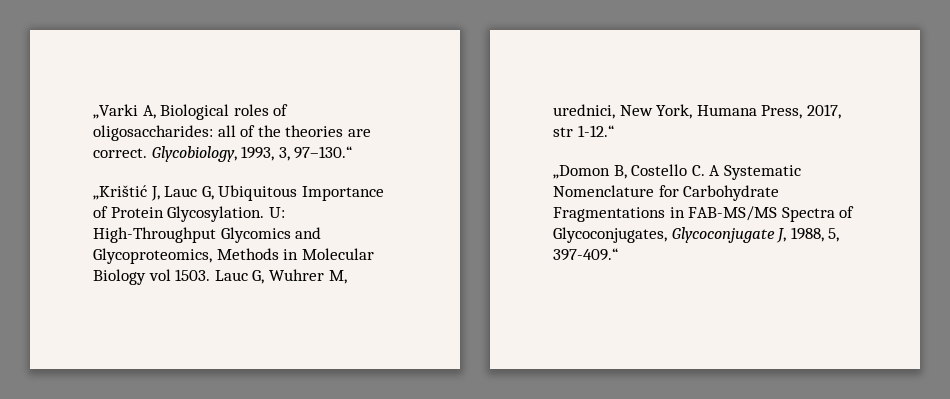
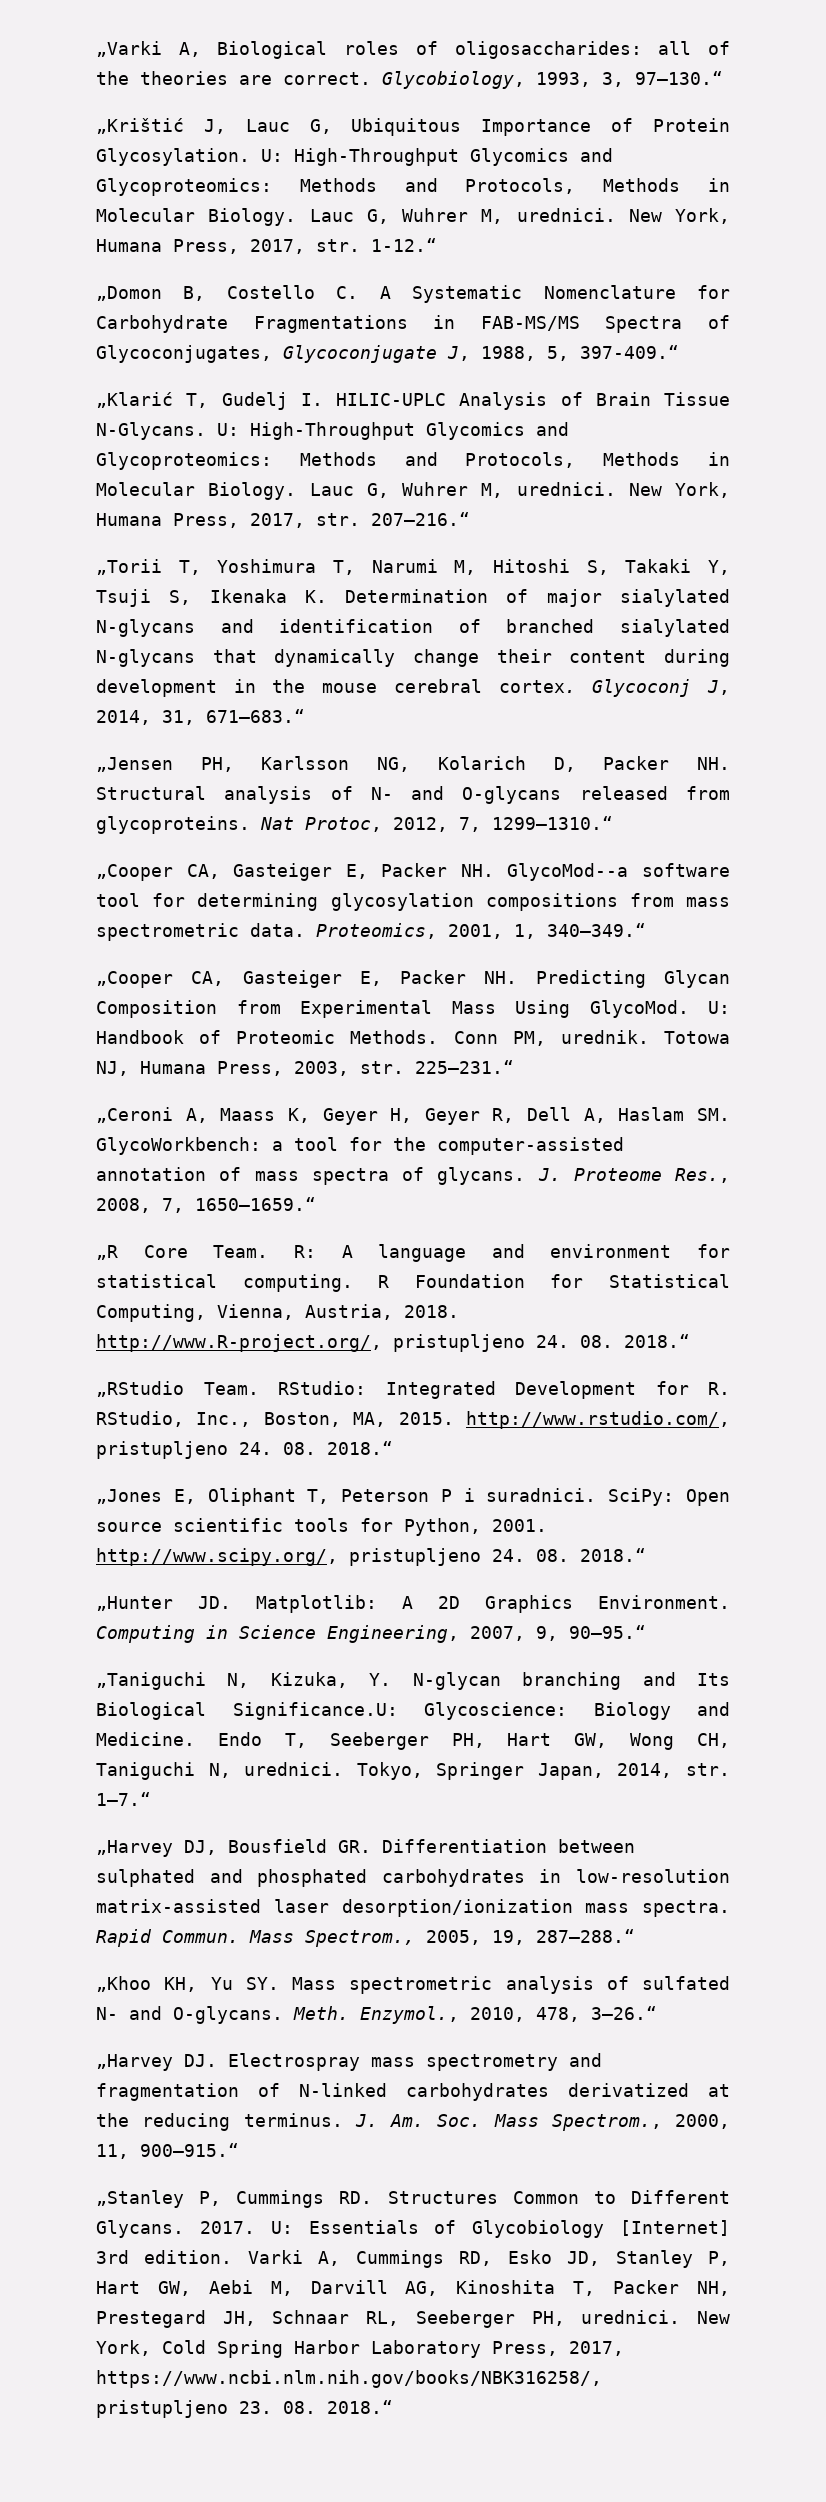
[93,248,374,264] [93,269,347,285] [553,104,841,119] [553,127,573,137] Glycoproteomics, Methods in Molecular Biology vol 1503. Lauc G, Wuhrer M, urednici, New York, Humana Press, 2017, str -> [96,178,730,196] [96,208,730,226] [96,239,360,254] Glycoproteomics: Methods and Protocols, Methods in Molecular Biology. Lauc G, Wuhrer M, urednici. New York, Humana Press, 2017, str.
(618, 254) none -> [96,392,730,410] [96,422,569,440] [96,452,730,470] [96,482,730,500] [96,512,470,528] [96,559,730,575] [96,589,730,607] [96,619,730,637] [96,649,731,667] [96,679,730,697] [96,709,305,725] [96,756,730,772] [96,786,730,804] [96,816,613,834] [96,863,730,881] [96,893,730,911] [96,923,646,941] [96,970,730,988] [96,1000,730,1018] [96,1030,730,1046] [96,1060,514,1076] [96,1107,730,1125] [96,1137,624,1155] [96,1167,730,1185] [96,1197,316,1213] [96,1244,730,1262] [96,1274,731,1292] [96,1304,459,1322] [96,1334,690,1352] [96,1381,730,1399] [96,1411,730,1429] [96,1441,393,1459] [96,1488,730,1506] [96,1518,547,1536] [96,1548,646,1566] [96,1595,730,1613] [96,1625,646,1643] [96,1672,731,1690] [96,1702,730,1720] [96,1732,730,1750] [96,1762,730,1780] [96,1792,151,1806] [96,1839,635,1857] [96,1869,730,1887] [96,1899,730,1917] [96,1929,635,1947] [96,1976,730,1994] [96,2006,657,2024] [96,2053,602,2071] [96,2083,730,2101] [96,2113,730,2131] [96,2143,239,2159] [96,2190,730,2208] [96,2220,730,2238] [96,2250,731,2268] [96,2280,731,2296] [96,2310,730,2328] [96,2340,624,2358] [96,2370,602,2388] [96,2400,393,2418] // „Klarić T, Gudelj I. HILIC-UPLC Analysis of Brain Tissue N-Glycans. U: High-Throughput Glycomics and Glycoproteomics: Methods and Protocols, Methods in Molecular Biology. Lauc G, Wuhrer M, urednici. New York, Humana Press, 2017, str. 207–216.“ // „Torii T, Yoshimura T, Narumi M, Hitoshi S, Takaki Y, Tsuji S, Ikenaka K. Determination of major sialylated N-glycans and identification of branched sialylated N-glycans that dynamically change their content during development in the mouse cerebral cortex. Glycoconj J, 2014, 31, 671–683.“ // „Jensen PH, Karlsson NG, Kolarich D, Packer NH. Structural analysis of N- and O-glycans released from glycoproteins. Nat Protoc, 2012, 7, 1299–1310.“ // „Cooper CA, Gasteiger E, Packer NH. GlycoMod--a software tool for determining glycosylation compositions from mass spectrometric data. Proteomics, 2001, 1, 340–349.“ // „Cooper CA, Gasteiger E, Packer NH. Predicting Glycan Composition from Experimental Mass Using GlycoMod. U: Handbook of Proteomic Methods. Conn PM, urednik. Totowa NJ, Humana Press, 2003, str. 225–231.“ // „Ceroni A, Maass K, Geyer H, Geyer R, Dell A, Haslam SM. GlycoWorkbench: a tool for the computer-assisted annotation of mass spectra of glycans. J. Proteome Res., 2008, 7, 1650–1659.“ // „R Core Team. R: A language and environment for statistical computing. R Foundation for Statistical Computing, Vienna, Austria, 2018. http://www.R-project.org/, pristupljeno 24. 08. 2018.“ // „RStudio Team. RStudio: Integrated Development for R. RStudio, Inc., Boston, MA, 2015. http://www.rstudio.com/, pristupljeno 24. 08. 2018.“ // „Jones E, Oliphant T, Peterson P i suradnici. SciPy: Open source scientific tools for Python, 2001. http://www.scipy.org/, pristupljeno 24. 08. 2018.“ // „Hunter JD. Matplotlib: A 2D Graphics Environment. Computing in Science Engineering, 2007, 9, 90–95.“ // „Taniguchi N, Kizuka, Y. N-glycan branching and Its Biological Significance.U: Glycoscience: Biology and Medicine. Endo T, Seeberger PH, Hart GW, Wong CH, Taniguchi N, urednici. Tokyo, Springer Japan, 2014, str. 1–7.“ // „Harvey DJ, Bousfield GR. Differentiation between sulphated and phosphated carbohydrates in low‐resolution matrix‐assisted laser desorption/ionization mass spectra. Rapid Commun. Mass Spectrom., 2005, 19, 287–288.“ // „Khoo KH, Yu SY. Mass spectrometric analysis of sulfated N- and O-glycans. Meth. Enzymol., 2010, 478, 3–26.“ // „Harvey DJ. Electrospray mass spectrometry and fragmentation of N-linked carbohydrates derivatized at the reducing terminus. J. Am. Soc. Mass Spectrom., 2000, 11, 900–915.“ // „Stanley P, Cummings RD. Structures Common to Different Glycans. 2017. U: Essentials of Glycobiology [Internet] 3rd edition. Varki A, Cummings RD, Esko JD, Stanley P, Hart GW, Aebi M, Darvill AG, Kinoshita T, Packer NH, Prestegard JH, Schnaar RL, Seeberger PH, urednici. New York, Cold Spring Harbor Laboratory Press, 2017, https://www.ncbi.nlm.nih.gov/books/NBK316258/, pristupljeno 23. 08. 2018.“

